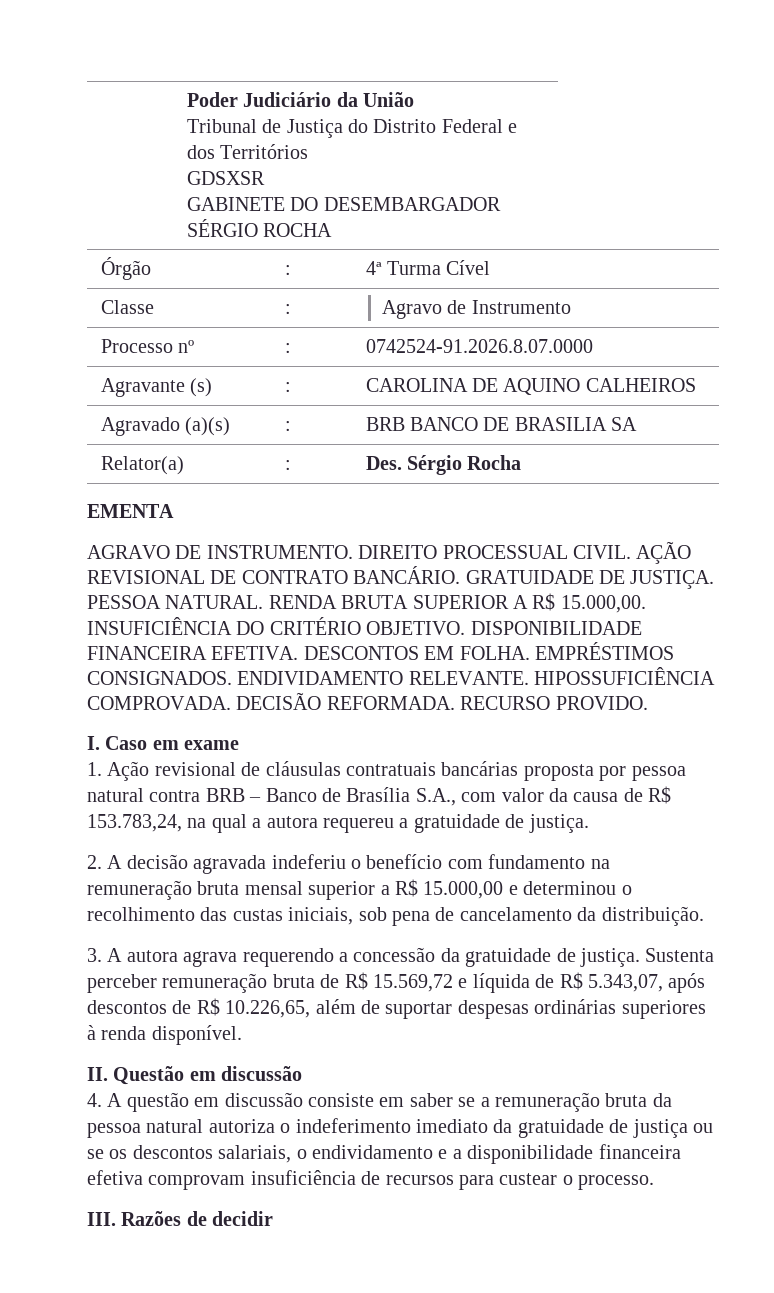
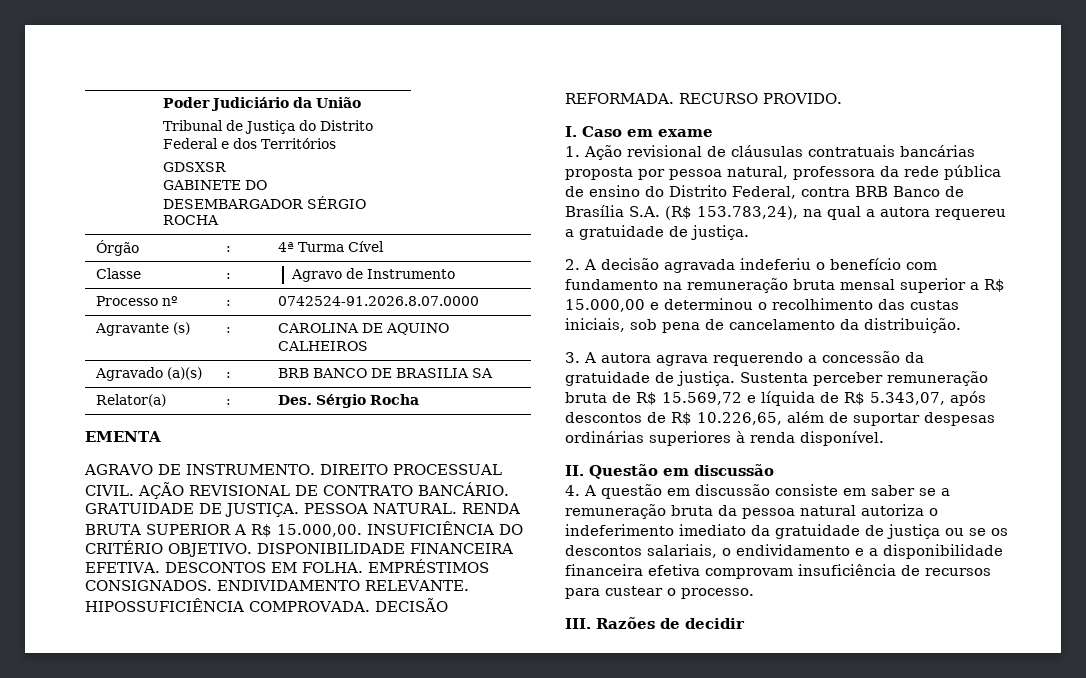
[87,788,144,802] natural -> [727,165,1001,180] [565,185,796,199] natural, professora da rede pública de ensino do Distrito Federal,
[249,797,262,802] – -> (888, 191) none
[415,786,672,806] [87,814,182,832] S.A., com valor da causa de R$ 153.783,24, -> [629,206,798,220] S.A. (R$ 153.783,24),

